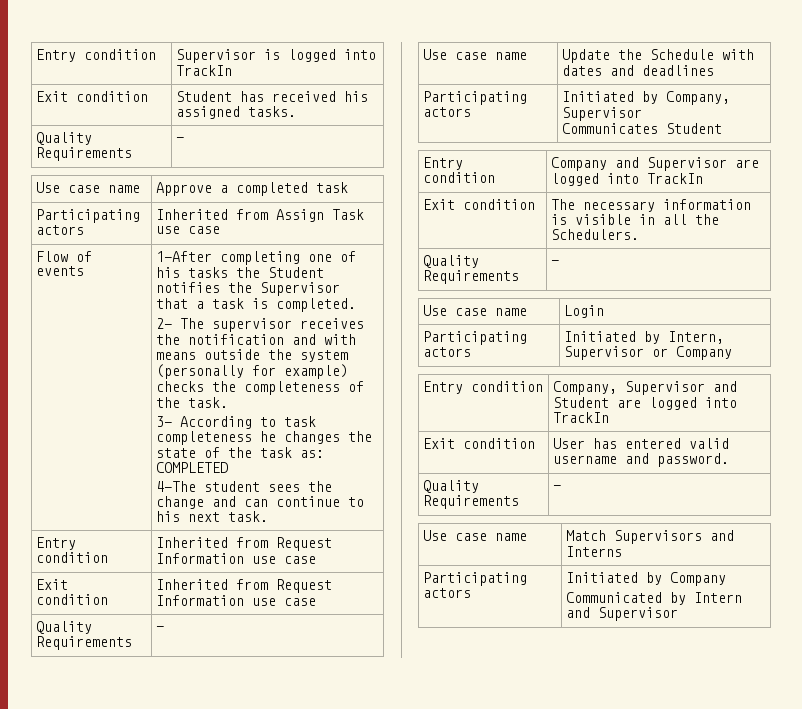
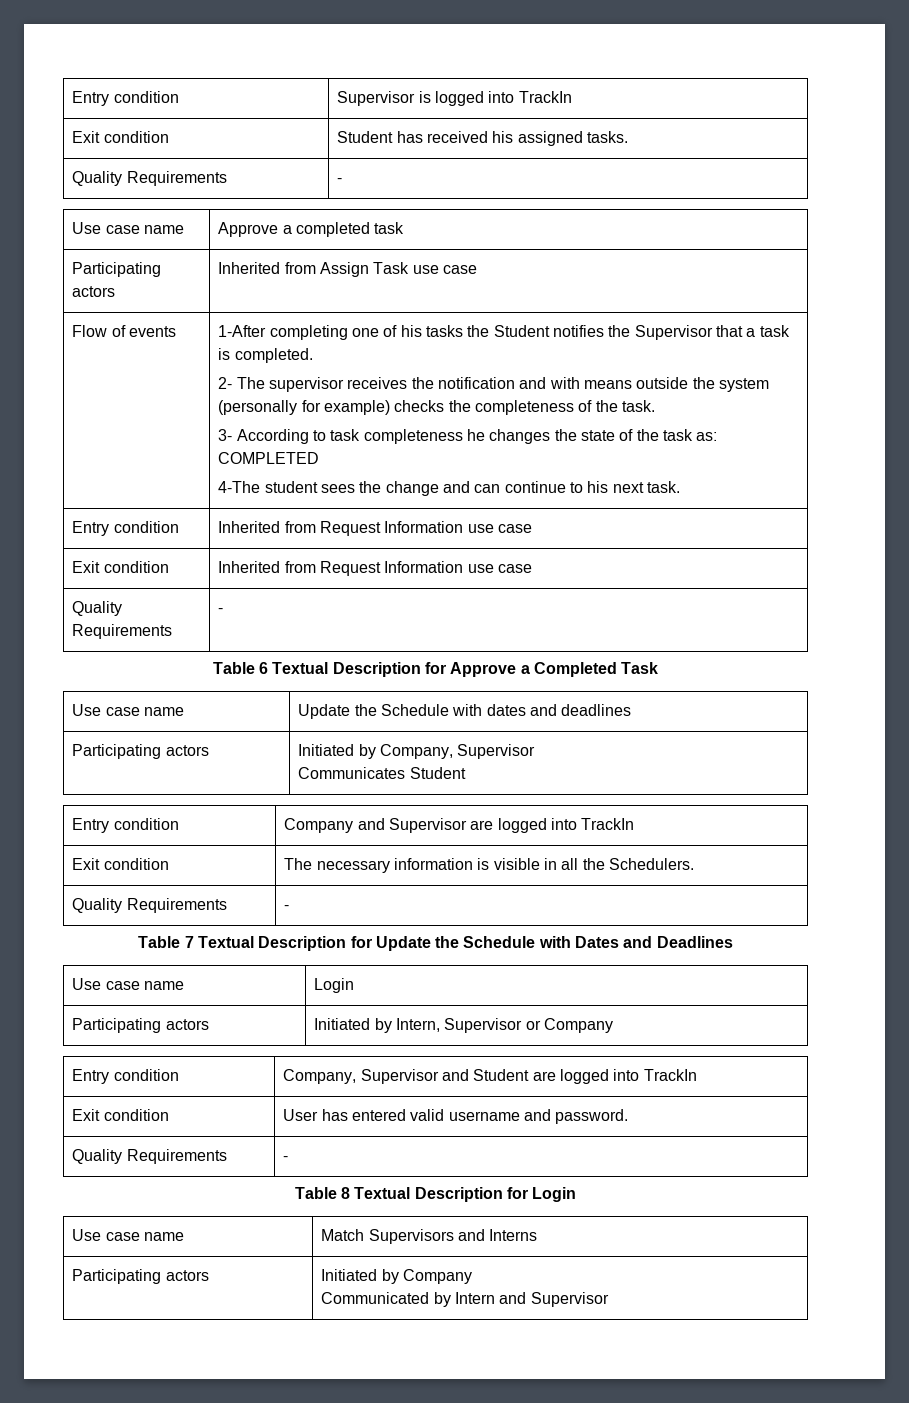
(165, 628) none -> [212,662,659,677] // Table 6 Textual Description for Approve a Completed Task
(560, 262) none -> [138,936,733,951] // Table 7 Textual Description for Update the Schedule with Dates and Deadlines
(562, 487) none -> [294,1187,577,1202] // Table 8 Textual Description for Login

